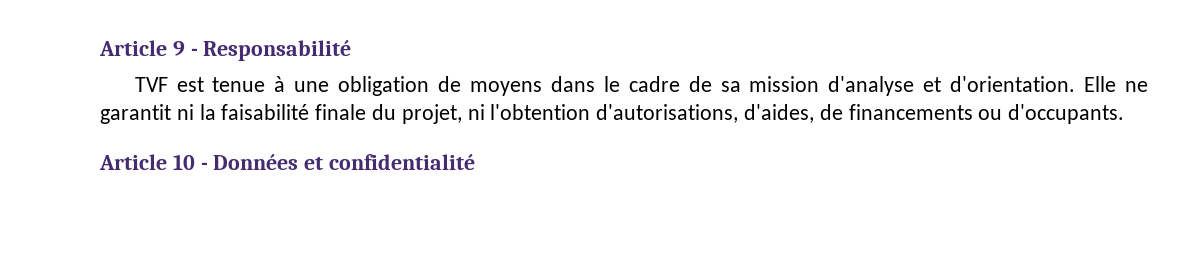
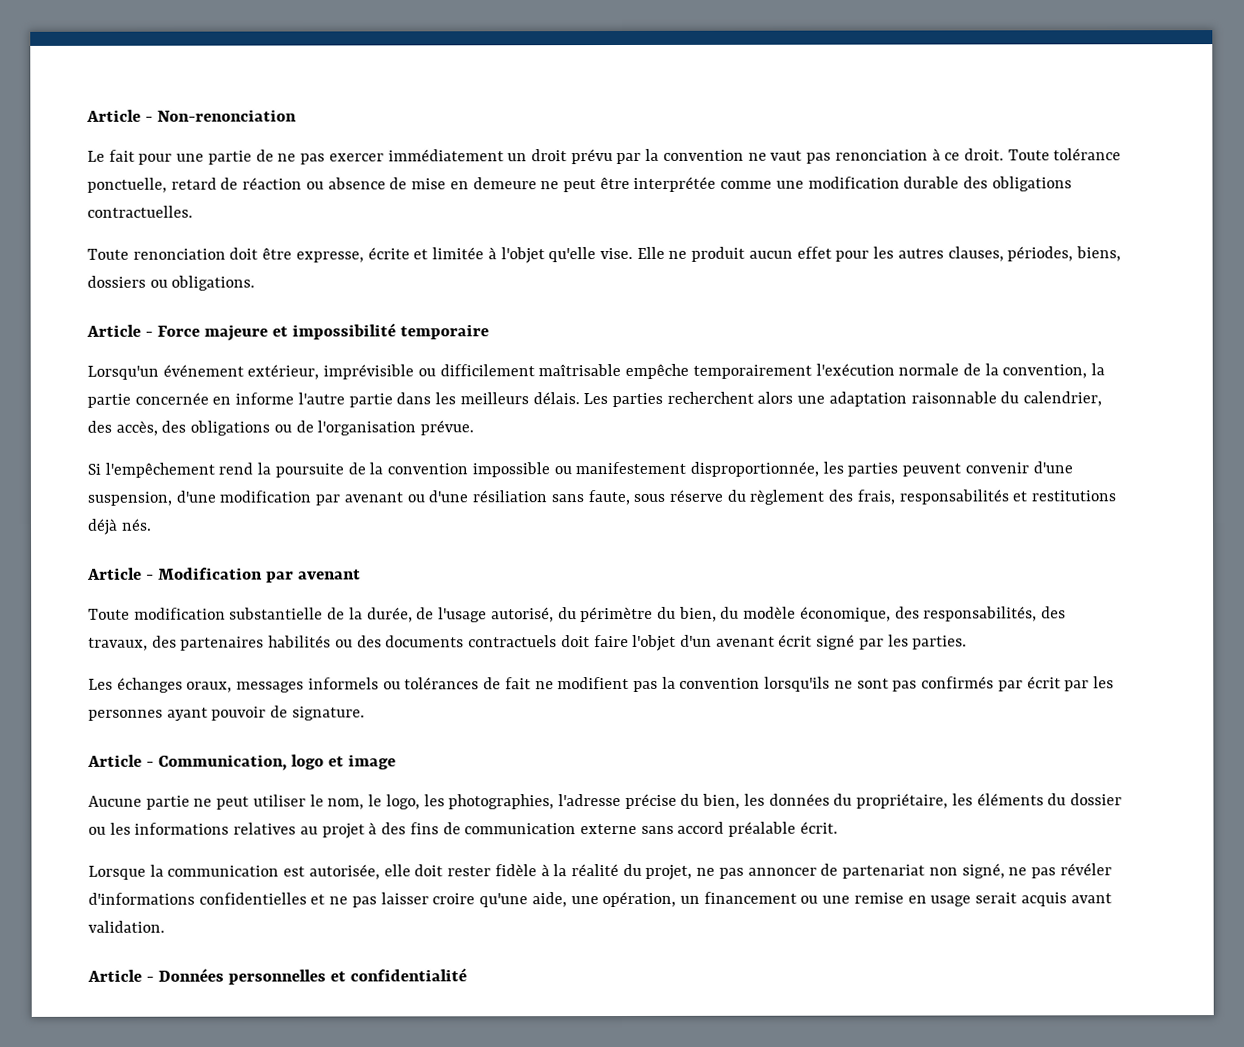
[99,40,352,61] [134,76,1148,96] [100,104,1125,124] [99,154,195,170] Article 9 - Responsabilité // TVF est tenue à une obligation de moyens dans le cadre de sa mission d'analyse et d'orientation. Elle ne garantit ni la faisabilité finale du projet, ni l'obtention d'autorisations, d'aides, de financements ou d'occupants. // Article 10 -> [86,109,297,122] [87,148,1122,165] [87,176,1072,193] [87,205,193,218] [87,246,1121,264] [87,275,256,291] [86,323,489,341] [87,363,1106,380] [87,391,1103,408] [87,420,475,436] [87,461,1073,478] [87,489,1117,506] [87,518,152,535] [87,567,361,583] [88,606,1067,623] [88,634,968,651] [88,676,1114,693] [88,705,365,721] [87,754,396,771] [88,793,1122,810] [88,821,838,839] [88,863,1112,880] [88,891,1112,908] [88,920,165,933] [87,969,142,982] Article - Non-renonciation // Le fait pour une partie de ne pas exercer immédiatement un droit prévu par la convention ne vaut pas renonciation à ce droit. Toute tolérance ponctuelle, retard de réaction ou absence de mise en demeure ne peut être interprétée comme une modification durable des obligations contractuelles. // Toute renonciation doit être expresse, écrite et limitée à l'objet qu'elle vise. Elle ne produit aucun effet pour les autres clauses, périodes, biens, dossiers ou obligations. // Article - Force majeure et impossibilité temporaire // Lorsqu'un événement extérieur, imprévisible ou difficilement maîtrisable empêche temporairement l'exécution normale de la convention, la partie concernée en informe l'autre partie dans les meilleurs délais. Les parties recherchent alors une adaptation raisonnable du calendrier, des accès, des obligations ou de l'organisation prévue. // Si l'empêchement rend la poursuite de la convention impossible ou manifestement disproportionnée, les parties peuvent convenir d'une suspension, d'une modification par avenant ou d'une résiliation sans faute, sous réserve du règlement des frais, responsabilités et restitutions déjà nés. // Article - Modification par avenant // Toute modification substantielle de la durée, de l'usage autorisé, du périmètre du bien, du modèle économique, des responsabilités, des travaux, des partenaires habilités ou des documents contractuels doit faire l'objet d'un avenant écrit signé par les parties. // Les échanges oraux, messages informels ou tolérances de fait ne modifient pas la convention lorsqu'ils ne sont pas confirmés par écrit par les personnes ayant pouvoir de signature. // Article - Communication, logo et image // Aucune partie ne peut utiliser le nom, le logo, les photographies, l'adresse précise du bien, les données du propriétaire, les éléments du dossier ou les informations relatives au projet à des fins de communication externe sans accord préalable écrit. // Lorsque la communication est autorisée, elle doit rester fidèle à la réalité du projet, ne pas annoncer de partenariat non signé, ne pas révéler d'informations confidentielles et ne pas laisser croire qu'une aide, une opération, un financement ou une remise en usage serait acquis avant validation. // Article
(299, 162) none -> [227,969,326,985] personnelles

